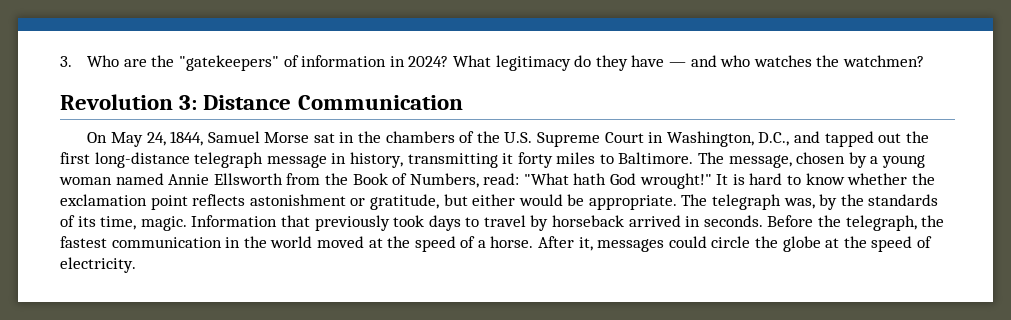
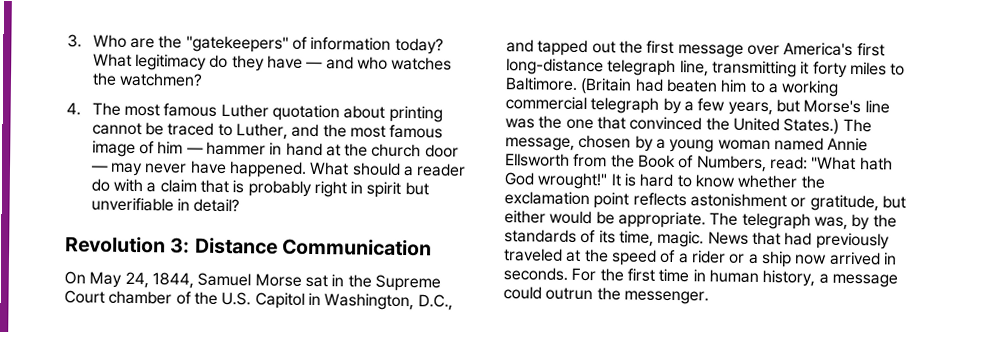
[389,56,449,67] in 2024? -> [394,37,444,55] today?
(924, 61) none -> [66,102,443,123] [91,122,444,140] [91,140,459,158] [89,160,467,178] [90,178,429,198] [90,197,241,213] // 4. The most famous Luther quotation about printing cannot be traced to Luther, and the most famous image of him — hammer in hand at the church door — may never have happened. What should a reader do with a claim that is probably right in spirit but unverifiable in detail?
[385,131,455,143] chambers -> [374,274,441,292] [64,290,173,305] Supreme Court chamber
[536,132,644,147] Supreme Court -> [254,292,305,309] Capitol
[94,152,403,168] long-distance telegraph message in history, -> [677,42,885,58] [506,58,709,77] message over America's first long-distance telegraph line,
(694, 158) none -> [580,77,840,97] [505,96,890,116] [505,115,840,135] (Britain had beaten him to a working commercial telegraph by a few years, but Morse's line was the one that convinced the United States.)
[191,215,945,231] [60,236,364,248] Information that previously took days to travel by horseback arrived in seconds. Before the telegraph, the fastest communication in the world moved -> [707,231,890,250] [503,248,563,262] News that had previously traveled
[490,236,932,252] [60,257,136,273] horse. After it, messages could circle the globe at the speed of electricity. -> [690,250,897,268] [503,267,898,288] [503,286,709,305] rider or a ship now arrived in seconds. For the first time in human history, a message could outrun the messenger.

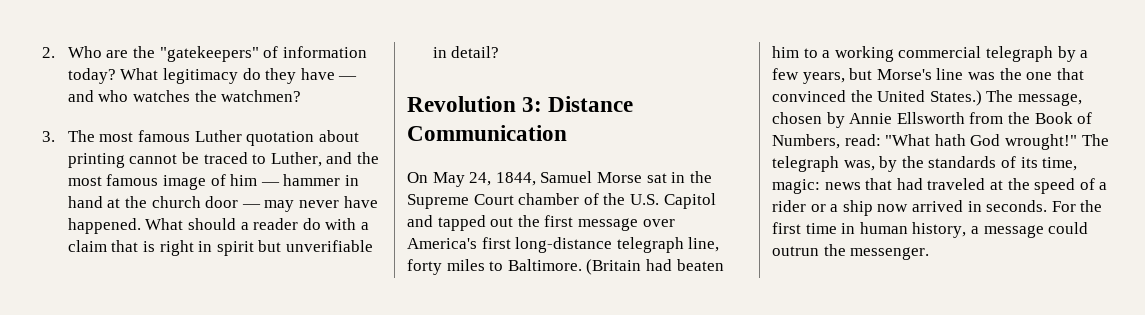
[67,34,82,48] 3. -> [42,47,55,58] 2.
[66,102,81,116] 4. -> [42,131,55,142] 3.
[247,180,312,197] probably -> (155, 246) none
[307,292,453,311] in Washington, D.C., -> (716, 201) none
[711,60,810,78] transmitting it -> (720, 244) none
[655,137,824,153] a young woman named -> (845, 120) none
[610,173,825,189] [504,191,906,212] [504,210,706,229] It is hard to know whether the exclamation point reflects astonishment or gratitude, but either would be appropriate. -> (1077, 142) none
[657,230,749,248] magic. News -> [772,179,861,194] magic: news
[815,232,890,250] previously -> (923, 184) none

